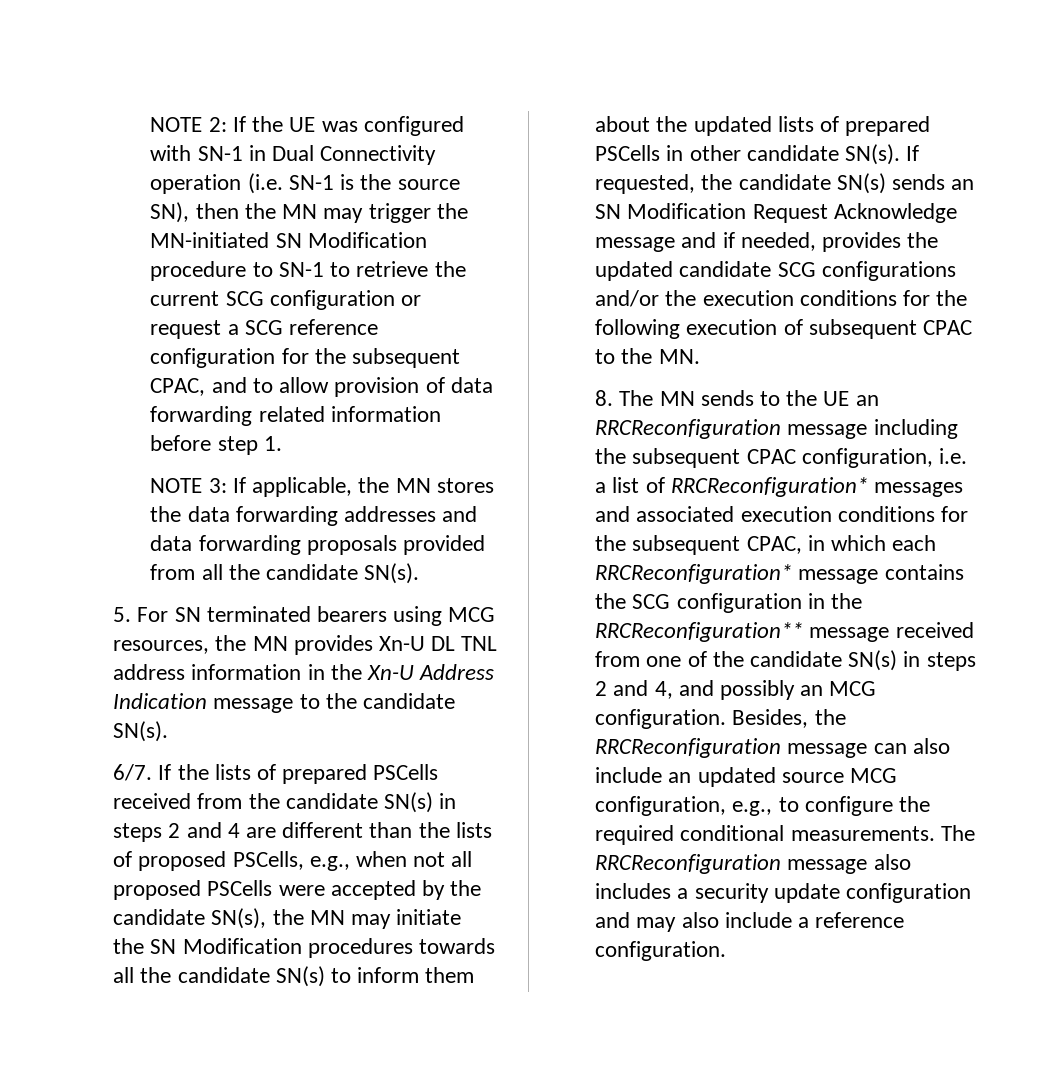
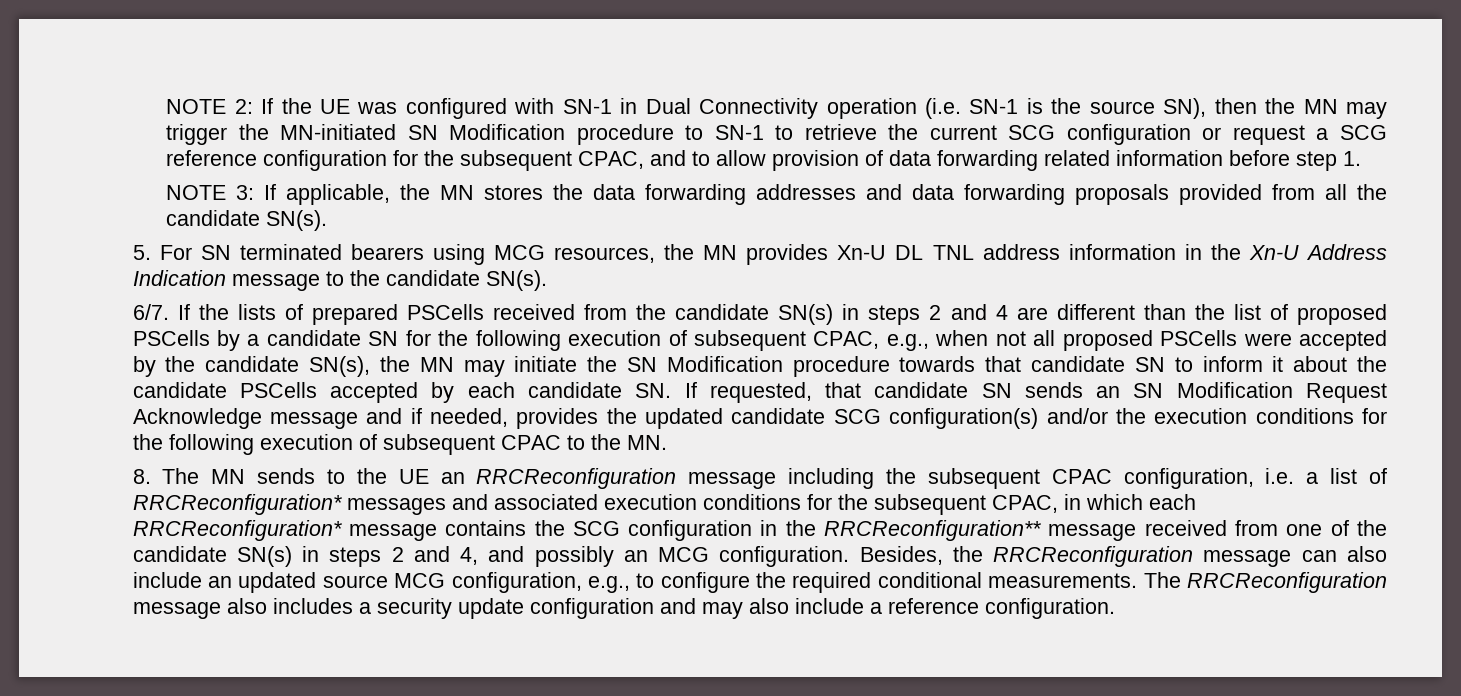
[455,822,492,838] lists -> [1233,304,1261,320] list
[232,851,304,870] PSCells, -> [132,330,880,351] PSCells by a candidate SN for the following execution of subsequent CPAC,
[307,938,496,958] [113,966,475,987] [595,116,931,136] [595,144,920,165] [595,173,886,194] procedures towards all the candidate SN(s) to inform them about the updated lists of prepared PSCells in other candidate SN(s). If requested, the candidate SN(s) -> [792,356,1387,377] [132,382,1012,403] procedure towards that candidate SN to inform it about the candidate PSCells accepted by each candidate SN. If requested, that candidate SN
[821,261,956,281] configurations -> [889,408,1039,429] configuration(s)

